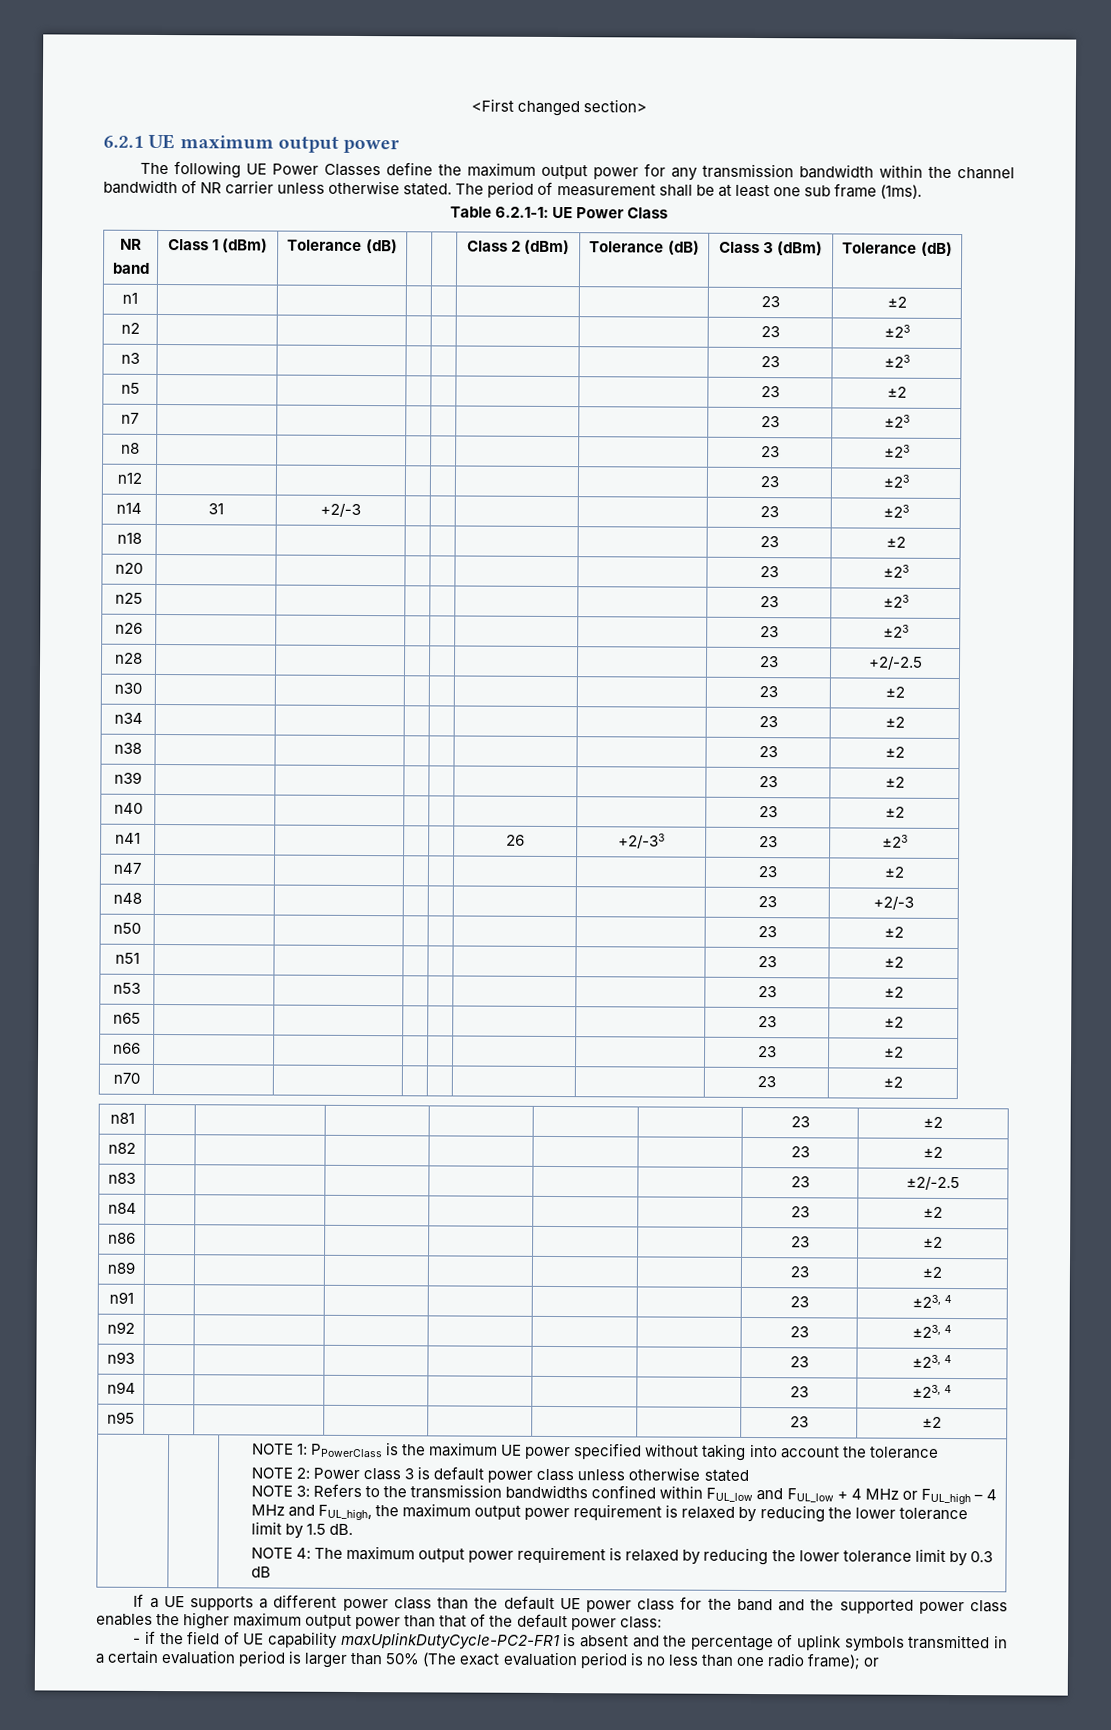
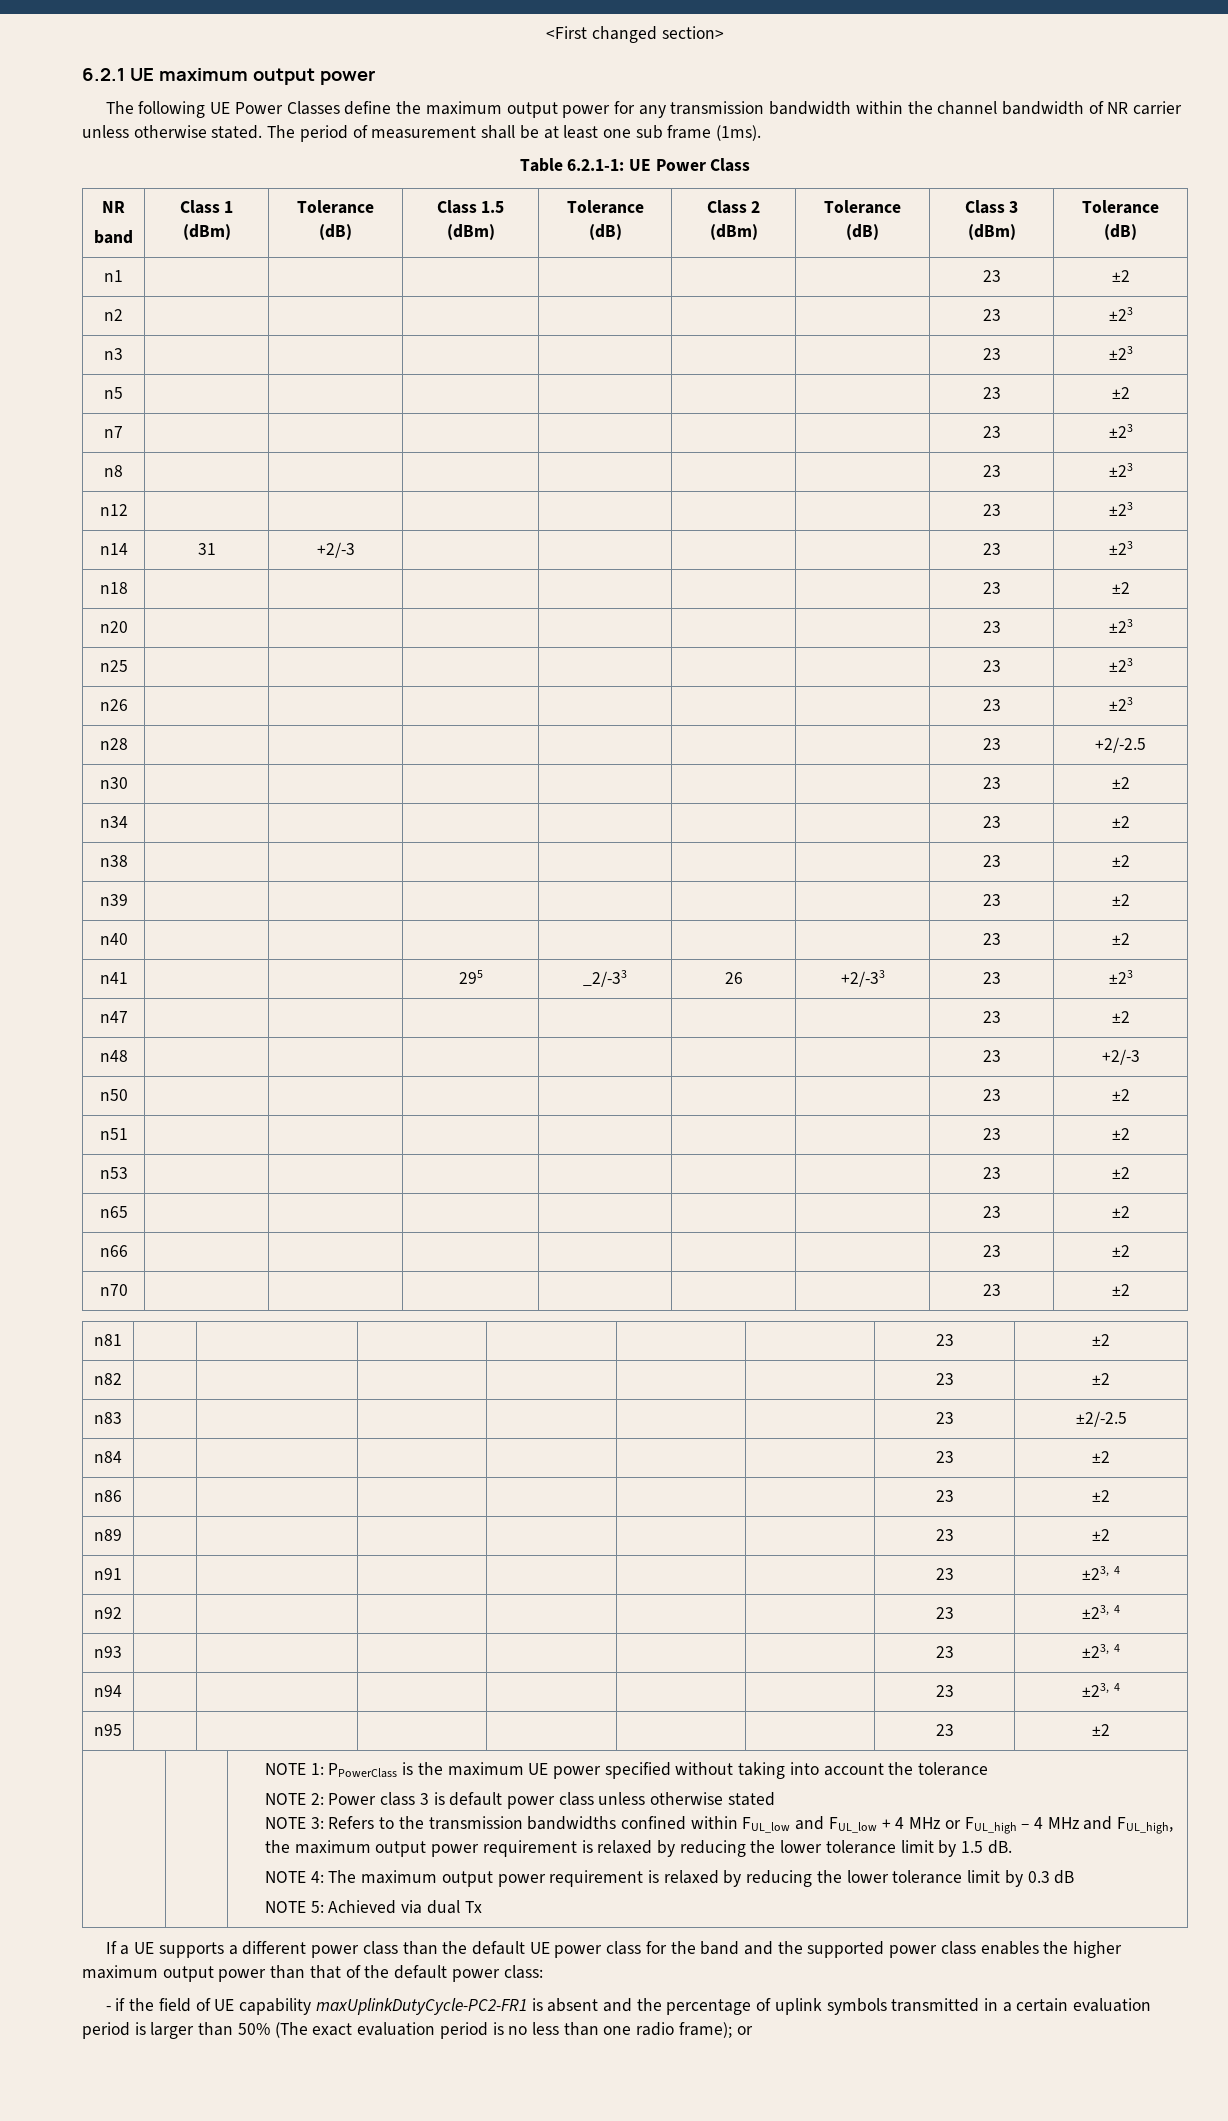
(398, 246) | -> [436,200,505,214] [446,224,495,240] [566,200,644,214] [588,224,622,240] Class 1.5 (dBm) | Tolerance (dB)
(141, 838) | -> [458,970,483,984] [583,970,627,987] 295 | _2/-33
(271, 1572) none -> [264,1900,482,1914] // NOTE 5: Achieved via dual Tx

